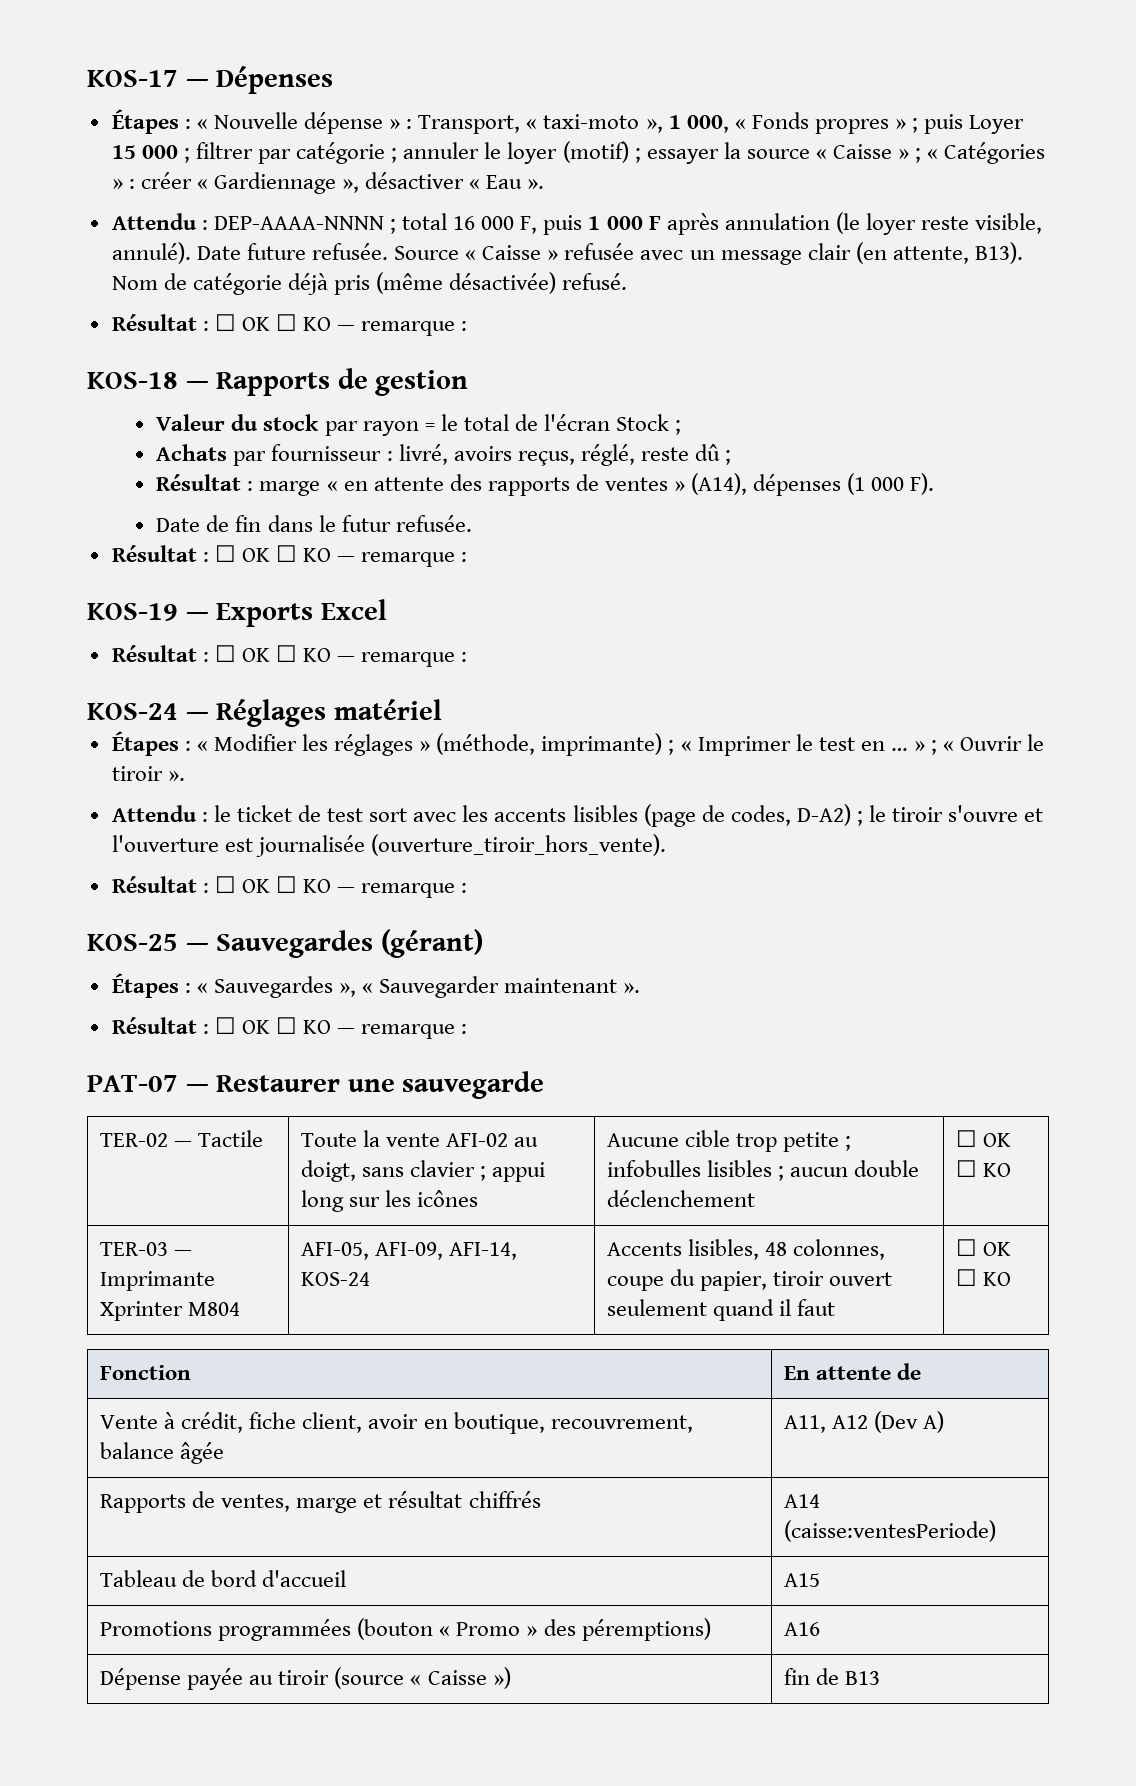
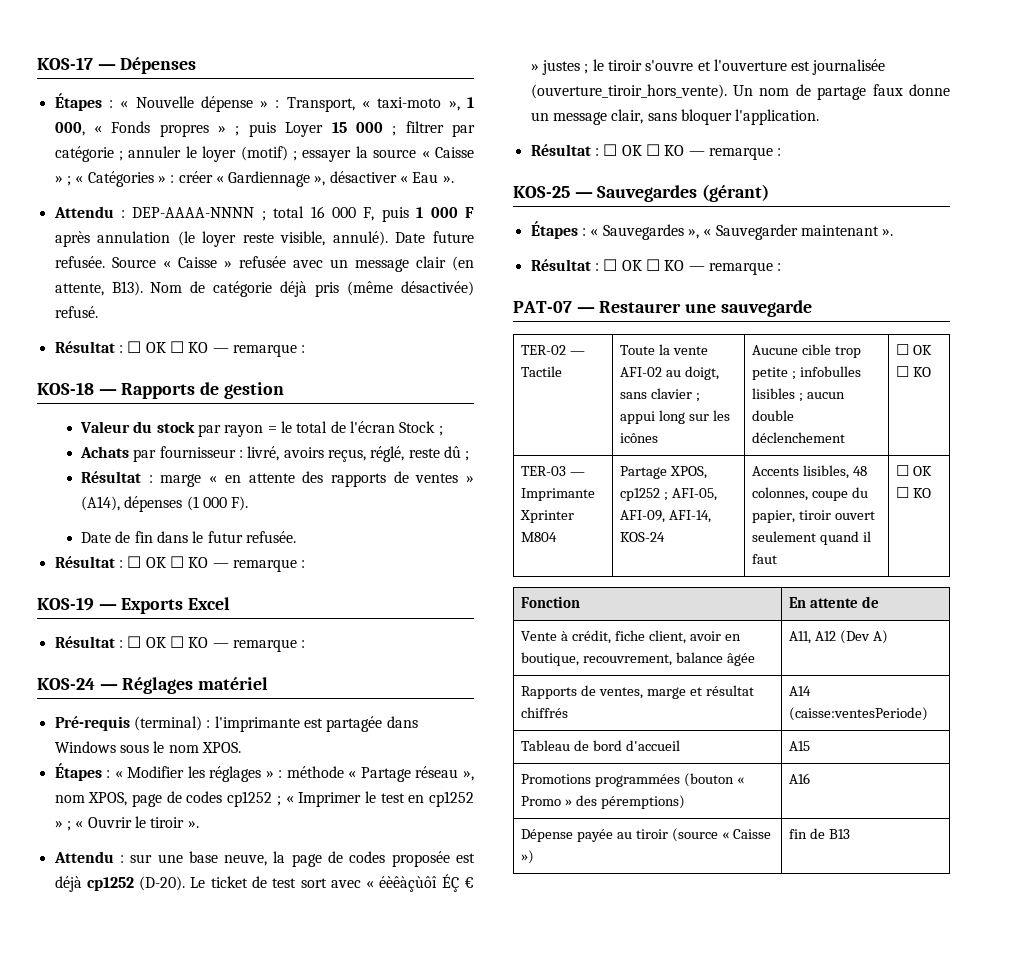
(442, 709) none -> [54,716,418,732] [54,741,241,753] // Pré-requis (terminal) : l'imprimante est partagée dans Windows sous le nom XPOS.
[436,733,663,756] (méthode, imprimante) -> [278,766,474,782] [54,791,273,807] : méthode « Partage réseau », nom XPOS, page de codes cp1252
[890,748,908,751] … -> [428,791,474,807] cp1252
[213,805,231,822] le -> [130,851,475,867] [54,876,206,892] sur une base neuve, la page de codes proposée est déjà cp1252 (D-20). Le
[462,804,851,827] les accents lisibles (page de codes, D-A2) -> [366,874,474,892] [530,60,580,75] « éèêàçùôî ÉÇ € » justes
(666, 845) none -> [733,84,950,100] [530,109,820,125] Un nom de partage faux donne un message clair, sans bloquer l'application.
(241, 1309) none -> [620,466,708,479] [620,488,669,501] Partage XPOS, cp1252 ;

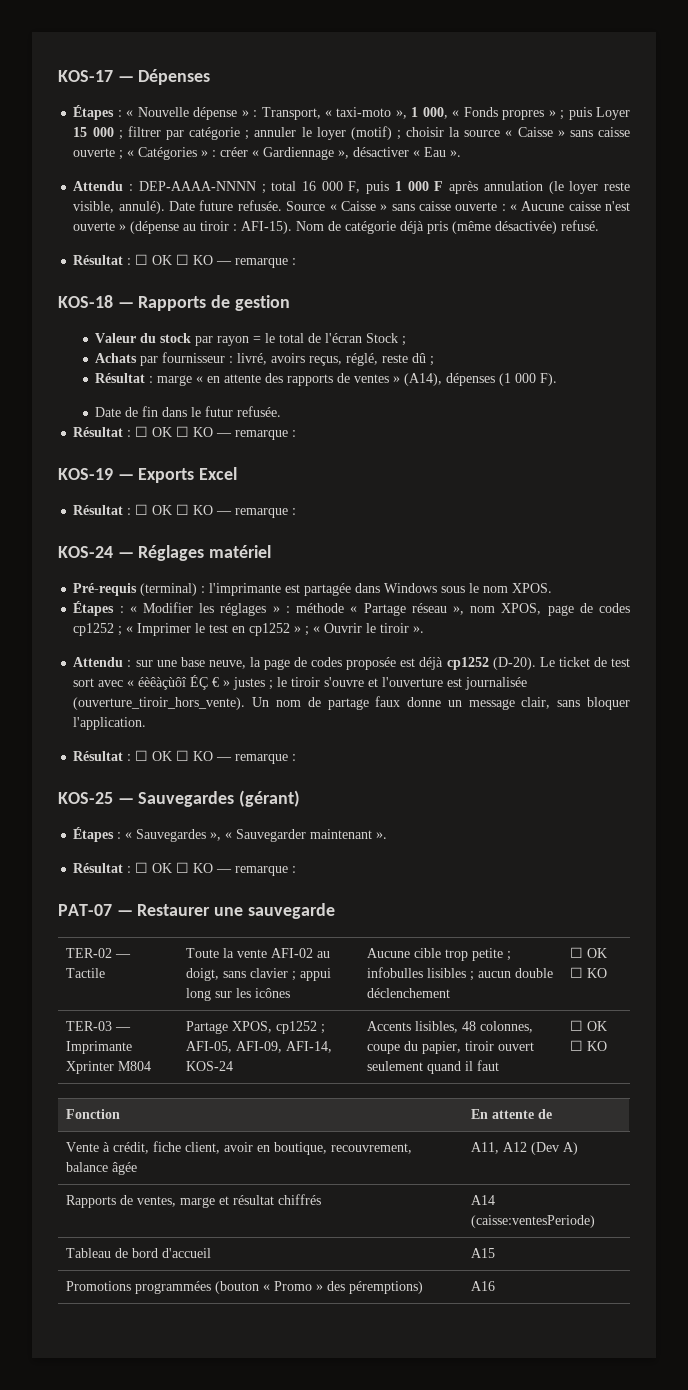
[302,150,352,162] essayer -> [406,127,445,137] choisir
(63, 179) none -> [569,127,630,137] [73,148,116,157] sans caisse ouverte
[238,256,474,272] [54,281,143,296] refusée avec un message clair (en attente, B13). -> [391,201,631,211] [73,221,293,234] sans caisse ouverte : « Aucune caisse n'est ouverte » (dépense au tiroir : AFI-15).
[521,828,771,842] [521,850,535,864] [789,828,851,839] // Dépense payée au tiroir (source « Caisse ») | fin de B13 -> (495, 1286) none

